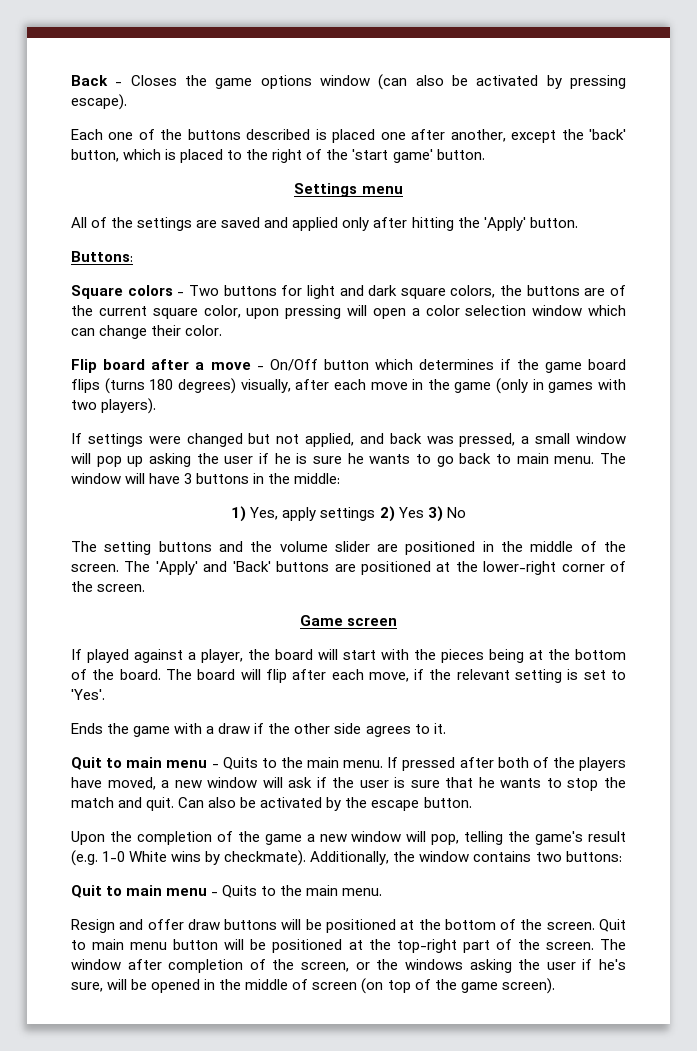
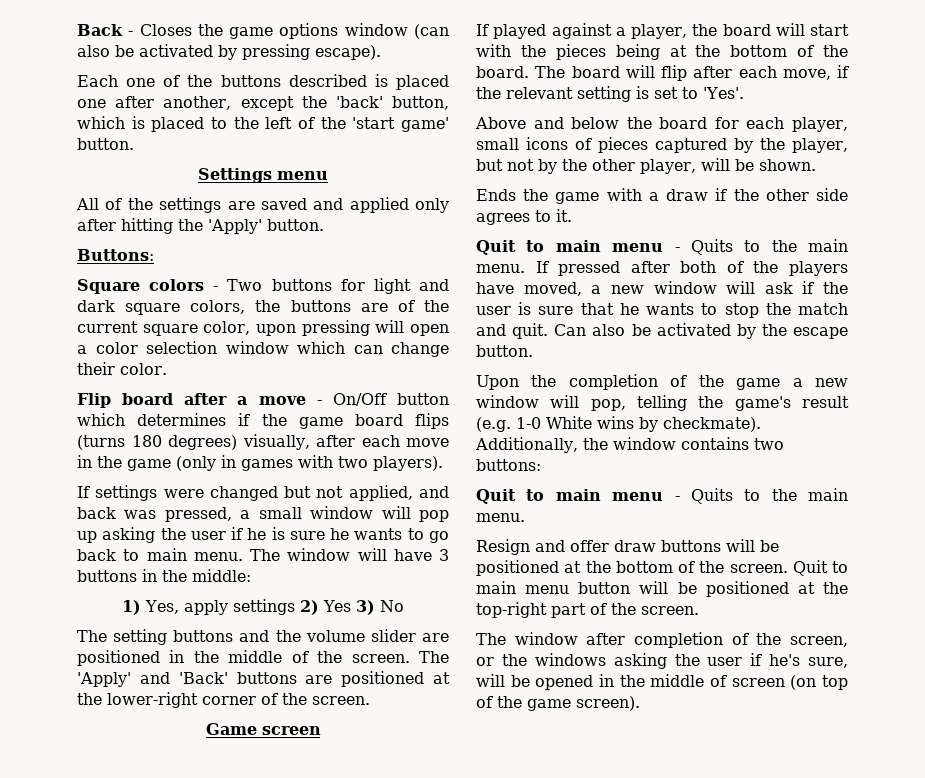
[272,149,303,163] right -> [265,117,293,129] left
(105, 694) none -> [475,117,849,132] [476,137,849,153] [476,158,816,174] // Above and below the board for each player, small icons of pieces captured by the player, but not by the other player, will be shown.
(594, 946) none -> (699, 610) //

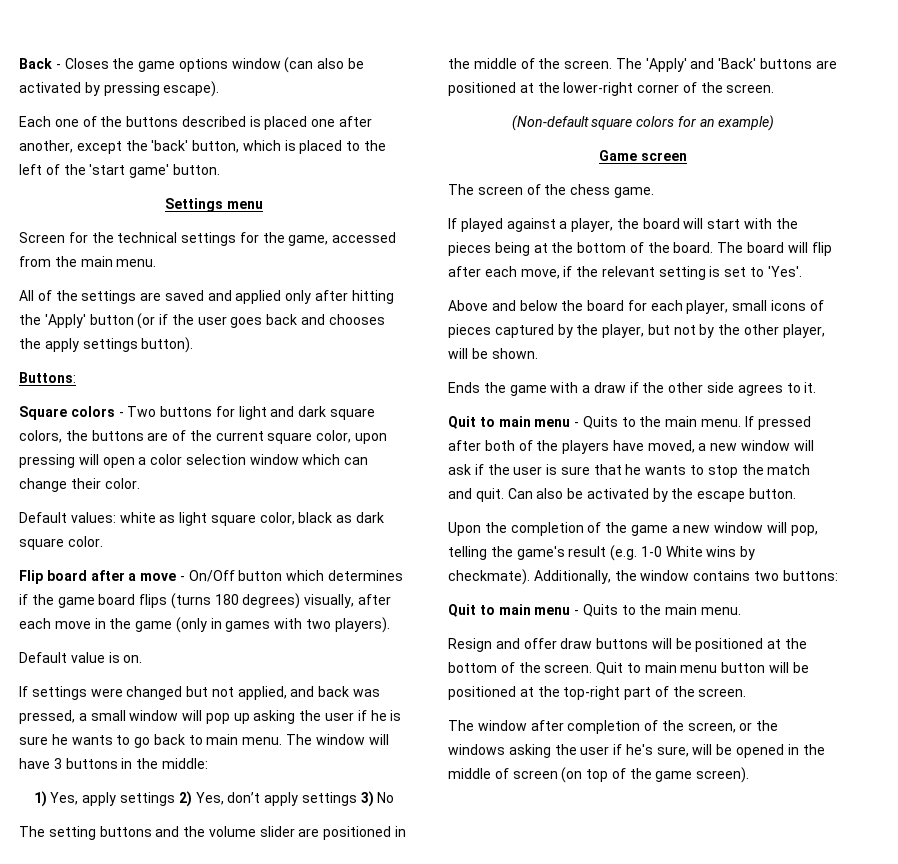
(328, 175) none -> [19,232,397,246] [19,256,157,267] // Screen for the technical settings for the game, accessed from the main menu.
[267,219,324,231] button. -> [89,313,385,329] [19,337,194,353] button (or if the user goes back and chooses the apply settings button).
(167, 369) none -> [19,512,385,526] [19,536,103,550] // Default values: white as light square color, black as dark square color.
(443, 463) none -> [19,652,143,663] // Default value is on.
[322,600,352,612] Yes -> [195,792,357,806] Yes, don’t apply settings
[205,723,321,735] Game screen -> [511,115,775,131] [599,150,687,161] [448,184,654,198] (Non-default square colors for an example) // Game screen // The screen of the chess game.

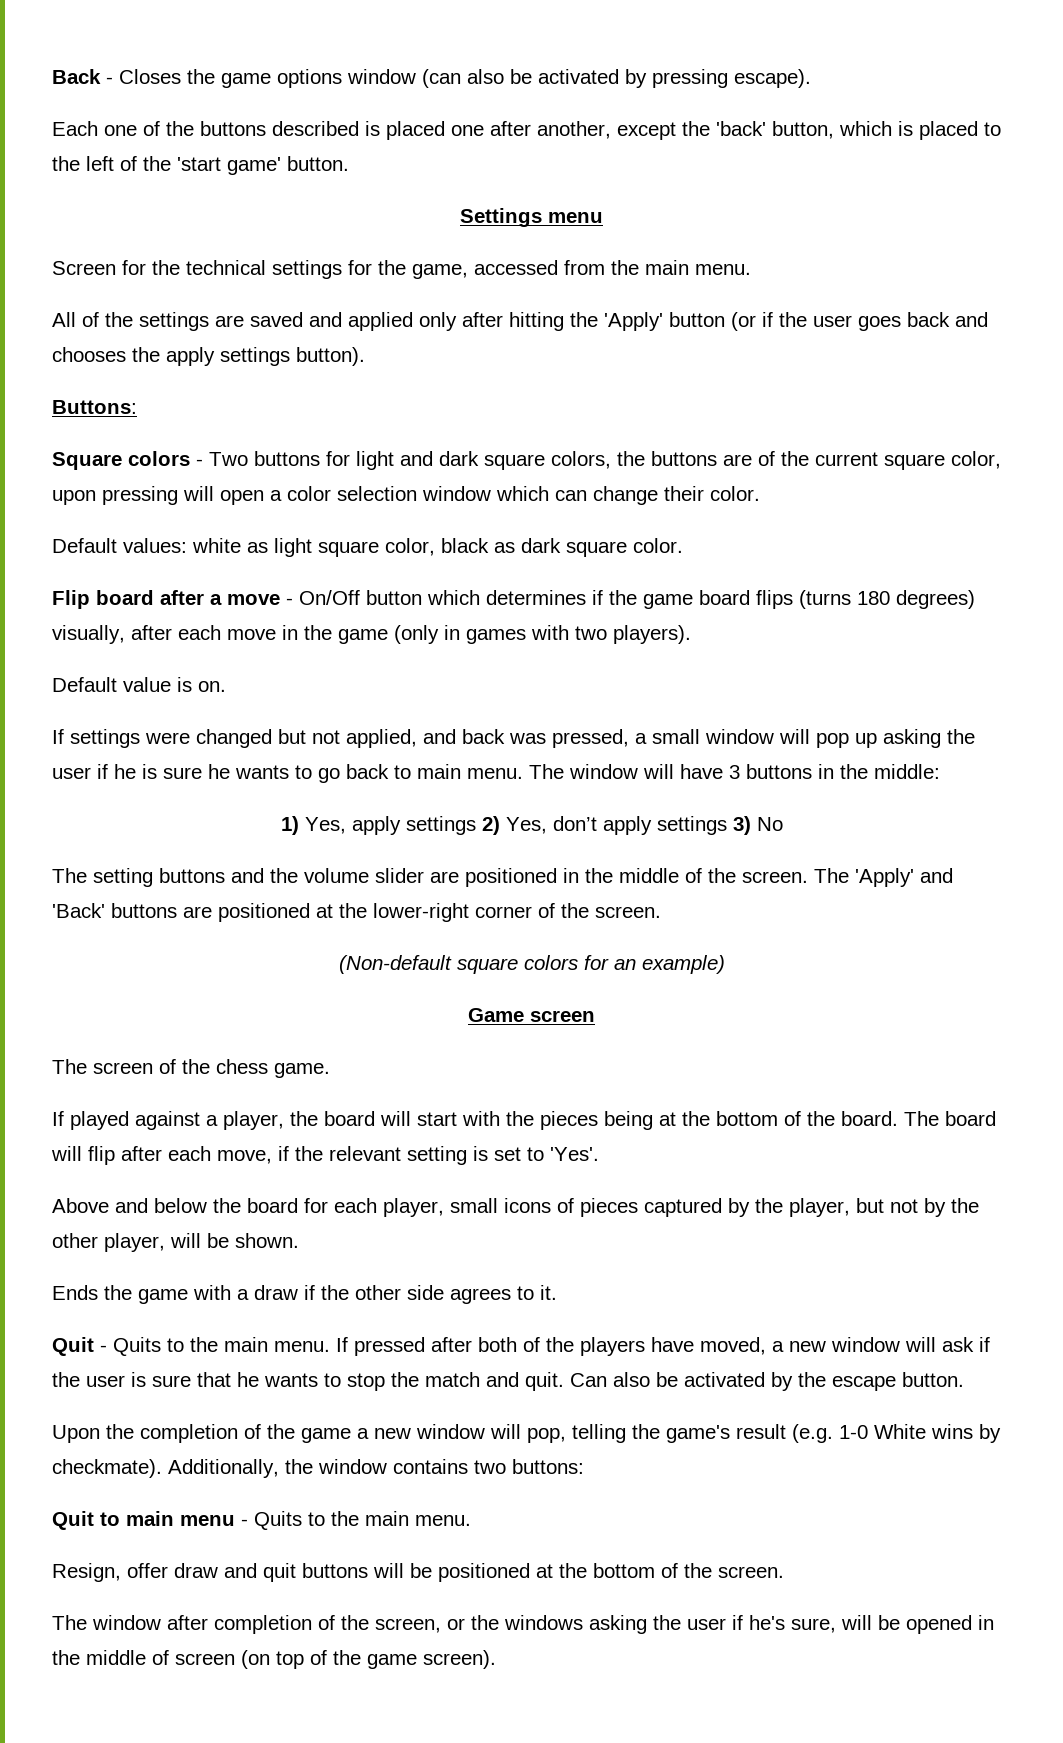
[479,416,571,427] to main menu -> (94, 1346) none
[448,638,593,652] Resign and offer draw -> [52,1563,296,1582] Resign, offer draw and quit
[596,662,809,675] [448,686,747,700] Quit to main menu button will be positioned at the top-right part of the screen. -> (784, 1572) none

